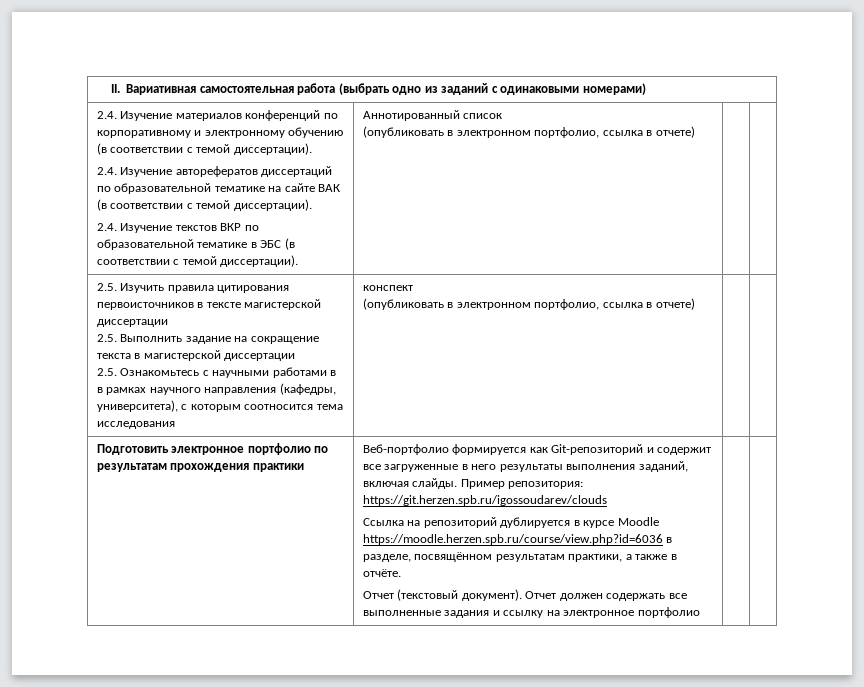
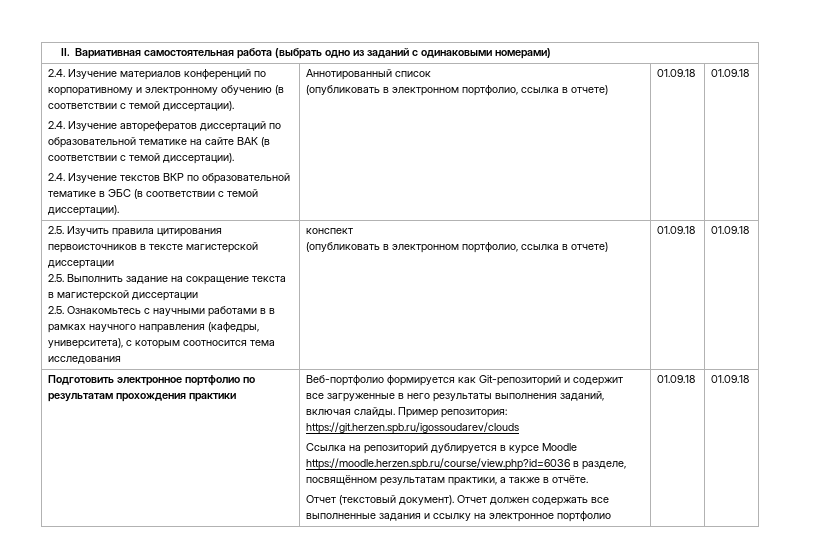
(695, 132) | -> [657,69,696,77] [711,69,750,77] 01.09.18 | 01.09.18
(695, 304) | -> [657,226,696,234] [711,226,750,234] 01.09.18 | 01.09.18
(700, 612) | -> [657,375,696,383] [711,375,750,383] 01.09.18 | 01.09.18

